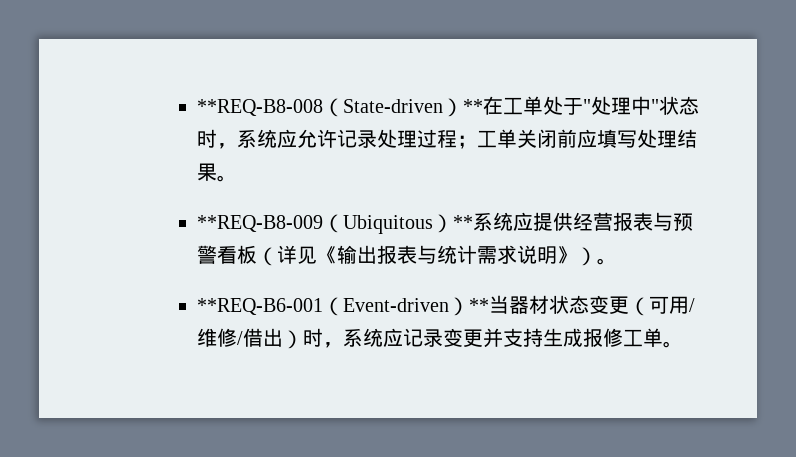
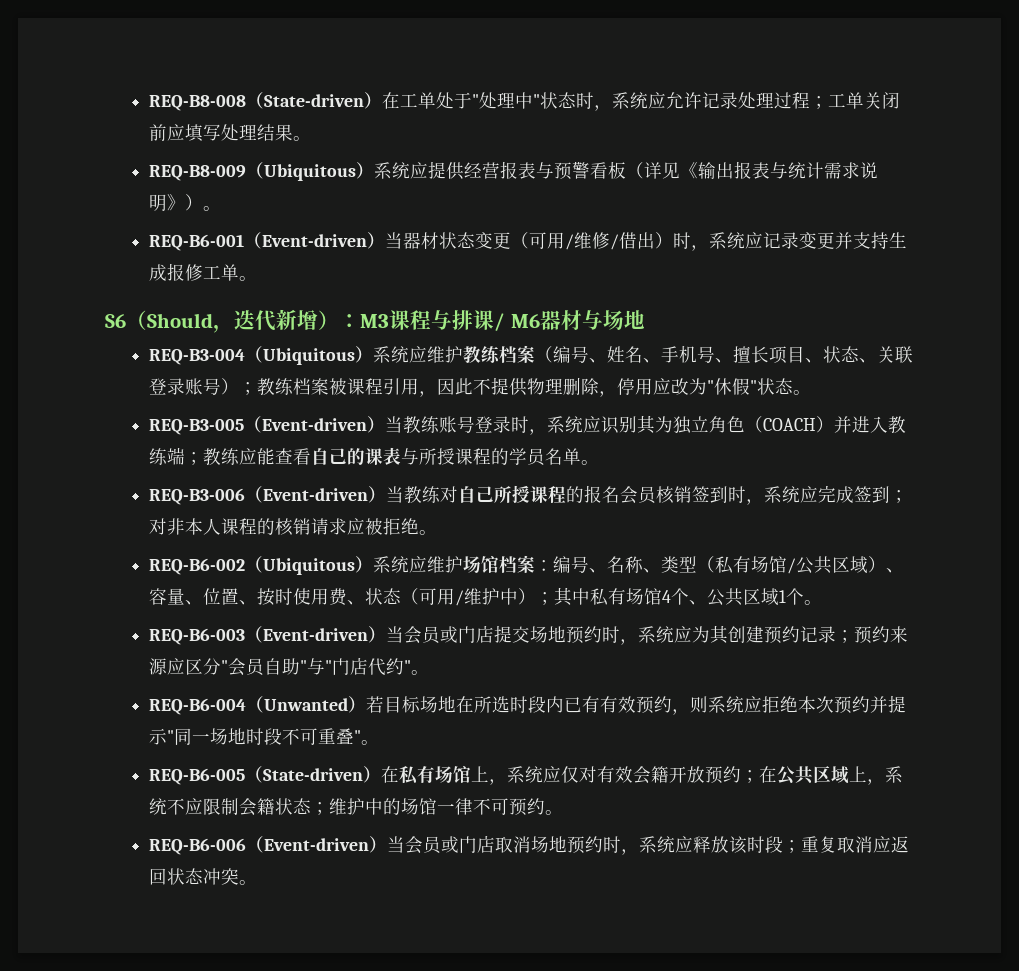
[197,98,484,117] **REQ-B8-008（State-driven）** -> [148,92,382,111] REQ-B8-008（State-driven）
[197,214,474,234] **REQ-B8-009（Ubiquitous）** -> [148,162,374,181] REQ-B8-009（Ubiquitous）
[197,297,490,316] **REQ-B6-001（Event-driven）** -> [148,232,385,251] REQ-B6-001（Event-driven）
(684, 344) none -> [105,309,645,333] [148,345,913,365] [148,377,811,397] [148,415,906,435] [148,447,599,466] [148,485,908,505] [148,518,437,536] [148,555,904,575] [148,587,822,606] [148,625,908,645] [148,658,429,676] [148,695,906,715] [148,728,379,745] [148,765,903,785] [148,798,563,816] [148,836,909,855] [148,868,257,885] // S6（Should，迭代新增）：M3课程与排课/ M6器材与场地 // REQ-B3-004（Ubiquitous）系统应维护教练档案（编号、姓名、手机号、擅长项目、状态、关联登录账号）；教练档案被课程引用，因此不提供物理删除，停用应改为"休假"状态。 // REQ-B3-005（Event-driven）当教练账号登录时，系统应识别其为独立角色（COACH）并进入教练端；教练应能查看自己的课表与所授课程的学员名单。 // REQ-B3-006（Event-driven）当教练对自己所授课程的报名会员核销签到时，系统应完成签到；对非本人课程的核销请求应被拒绝。 // REQ-B6-002（Ubiquitous）系统应维护场馆档案：编号、名称、类型（私有场馆/公共区域）、容量、位置、按时使用费、状态（可用/维护中）；其中私有场馆4个、公共区域1个。 // REQ-B6-003（Event-driven）当会员或门店提交场地预约时，系统应为其创建预约记录；预约来源应区分"会员自助"与"门店代约"。 // REQ-B6-004（Unwanted）若目标场地在所选时段内已有有效预约，则系统应拒绝本次预约并提示"同一场地时段不可重叠"。 // REQ-B6-005（State-driven）在私有场馆上，系统应仅对有效会籍开放预约；在公共区域上，系统不应限制会籍状态；维护中的场馆一律不可预约。 // REQ-B6-006（Event-driven）当会员或门店取消场地预约时，系统应释放该时段；重复取消应返回状态冲突。

